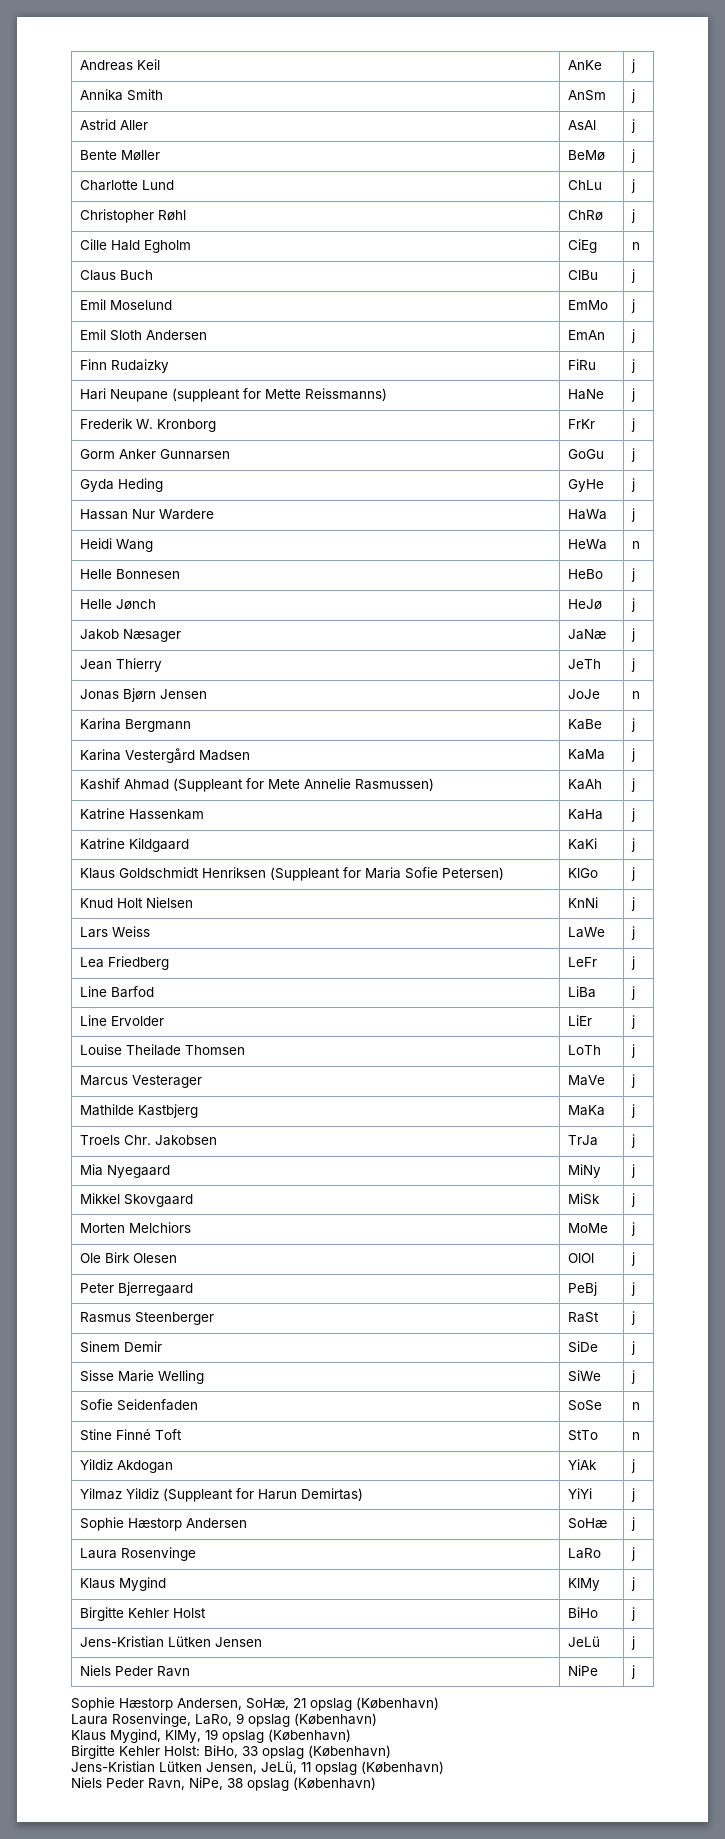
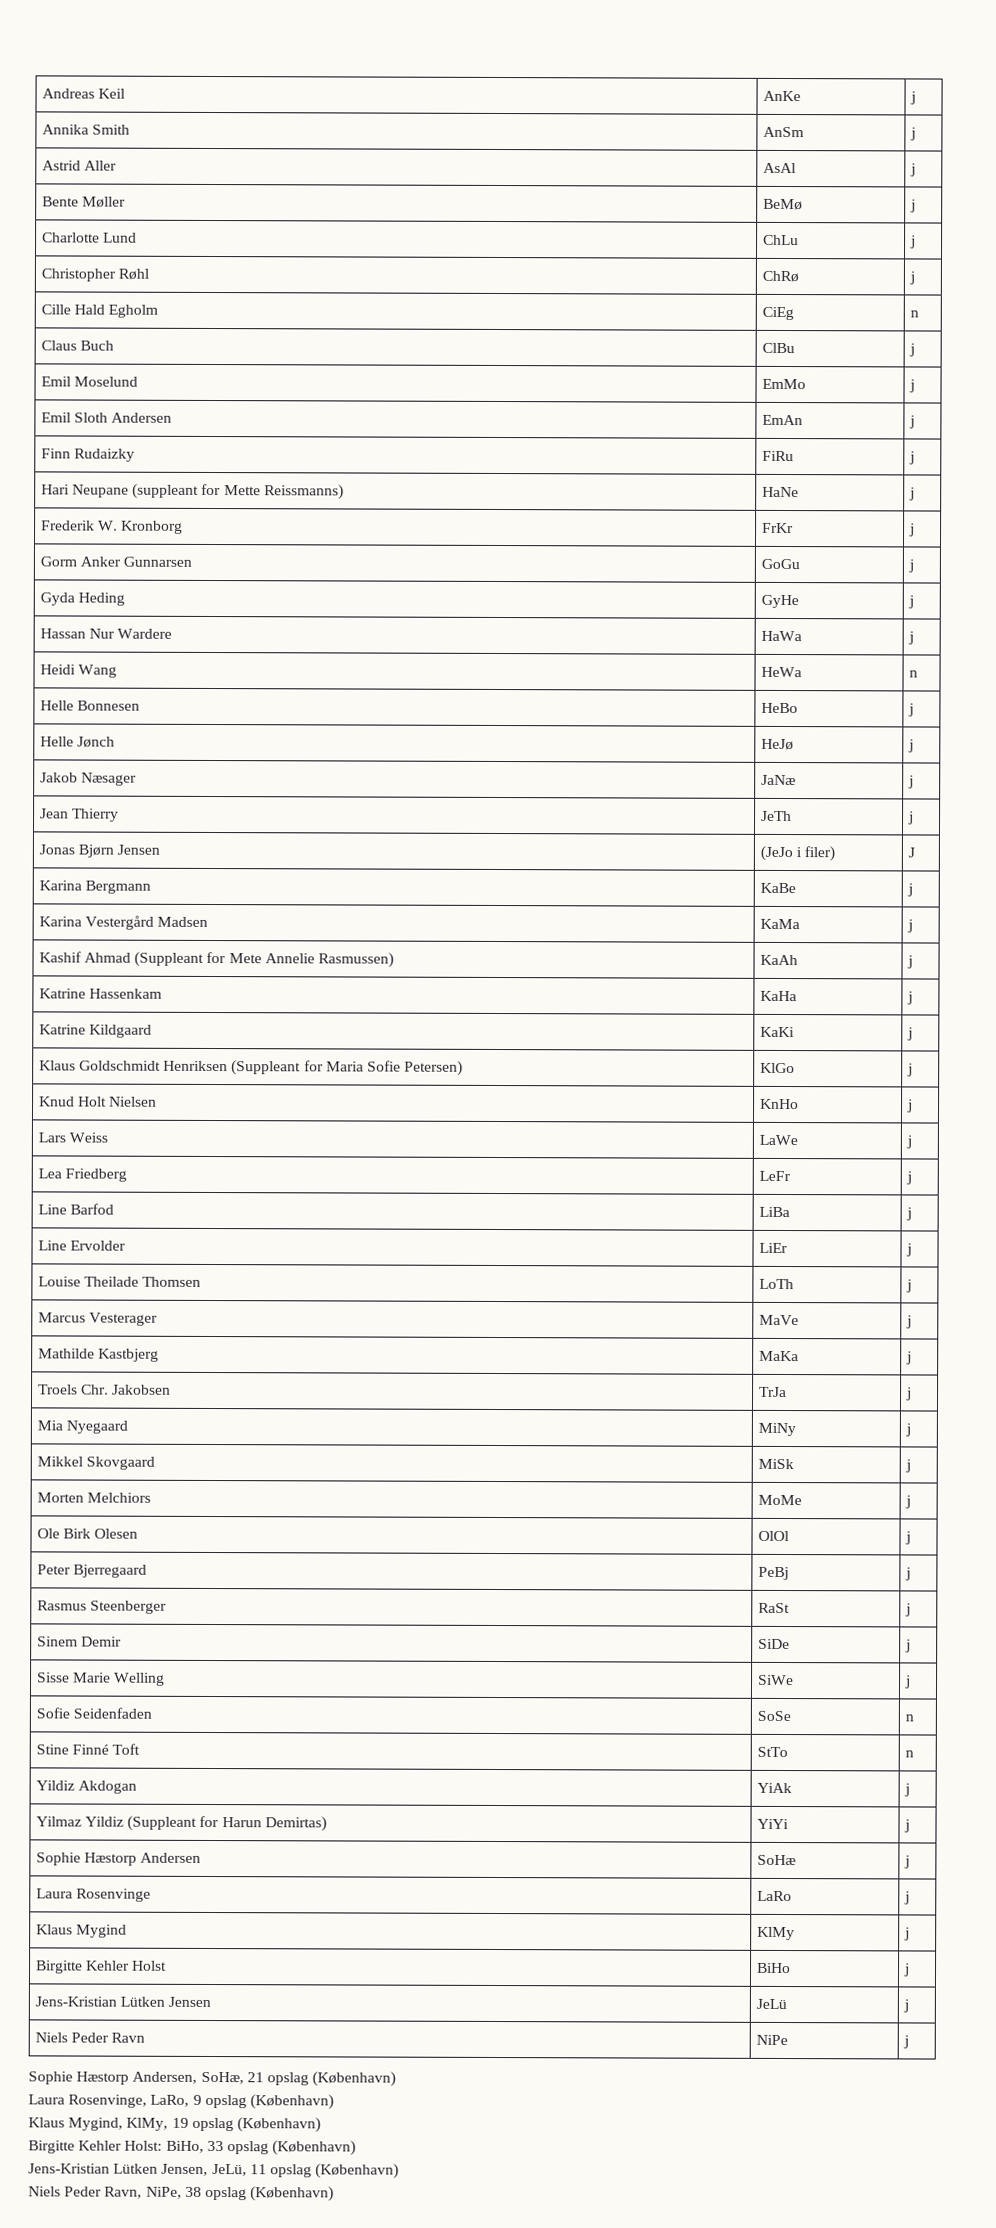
[567,689,600,699] [631,691,640,699] JoJe | n -> [759,845,836,862] [907,847,915,858] (JeJo i filer) | J
[567,897,598,908] KnNi -> [759,1098,799,1110] KnHo

